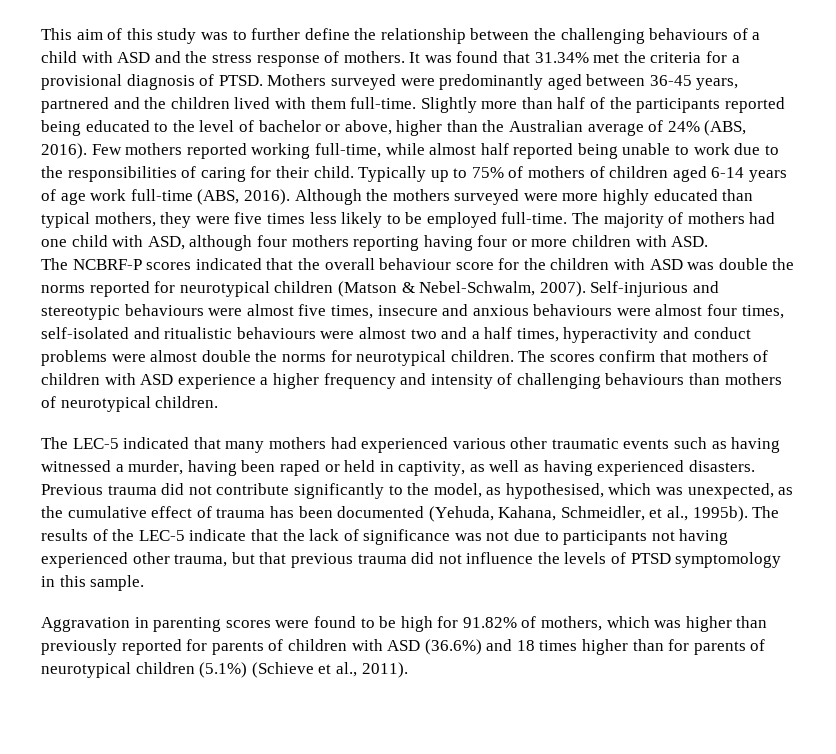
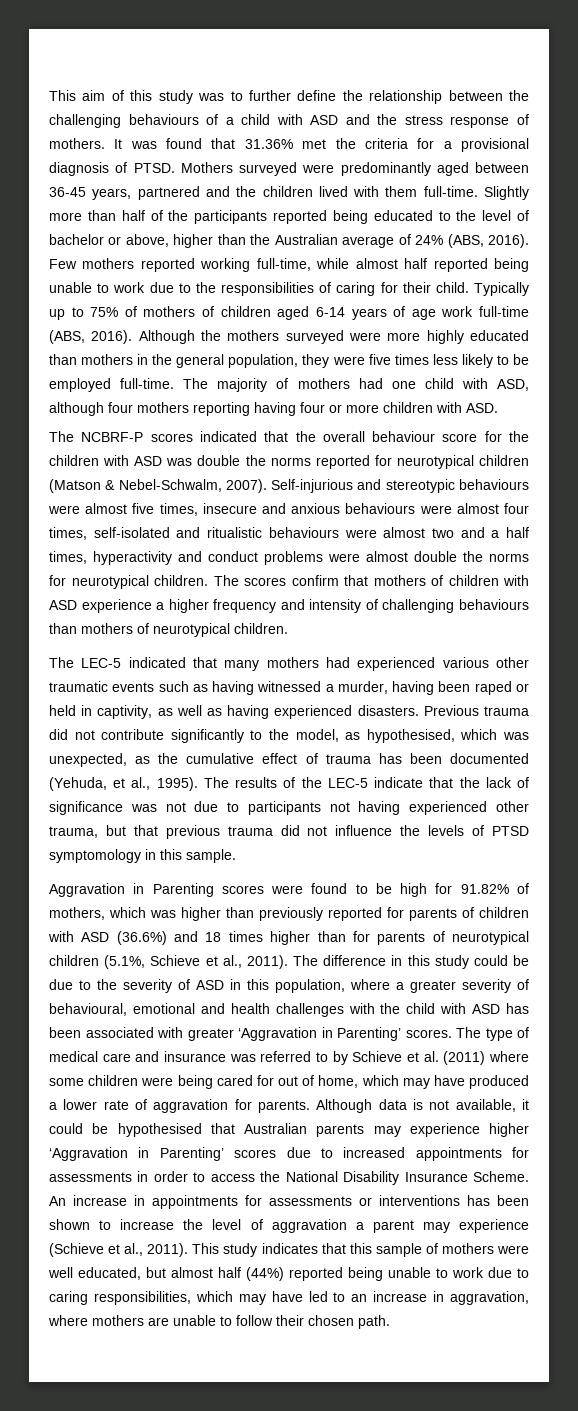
[534,52,589,63] 31.34% -> [244,139,293,149] 31.36%
[41,212,156,228] typical mothers, -> [81,354,299,368] mothers in the general population,
[498,506,748,522] Kahana, Schmeidler, et al., 1995b). -> [113,777,198,791] et al., 1995).
[153,617,222,632] parenting -> [152,883,214,897] Parenting
[199,662,408,678] (5.1%) (Schieve et al., 2011). -> [104,955,529,969] [49,979,529,993] [49,1003,529,1017] [49,1027,529,1041] [49,1051,530,1065] [49,1075,529,1089] [49,1099,529,1113] [49,1123,529,1137] [49,1147,529,1161] [49,1171,530,1185] [49,1195,529,1209] [49,1219,530,1233] [49,1243,529,1257] [48,1267,529,1281] [49,1291,529,1305] [48,1315,390,1329] (5.1%, Schieve et al., 2011). The difference in this study could be due to the severity of ASD in this population, where a greater severity of behavioural, emotional and health challenges with the child with ASD has been associated with greater ‘Aggravation in Parenting’ scores. The type of medical care and insurance was referred to by Schieve et al. (2011) where some children were being cared for out of home, which may have produced a lower rate of aggravation for parents. Although data is not available, it could be hypothesised that Australian parents may experience higher ‘Aggravation in Parenting’ scores due to increased appointments for assessments in order to access the National Disability Insurance Scheme. An increase in appointments for assessments or interventions has been shown to increase the level of aggravation a parent may experience (Schieve et al., 2011). This study indicates that this sample of mothers were well educated, but almost half (44%) reported being unable to work due to caring responsibilities, which may have led to an increase in aggravation, where mothers are unable to follow their chosen path.

